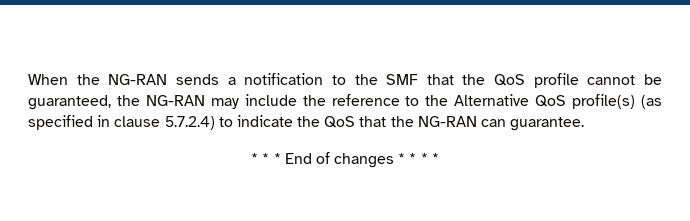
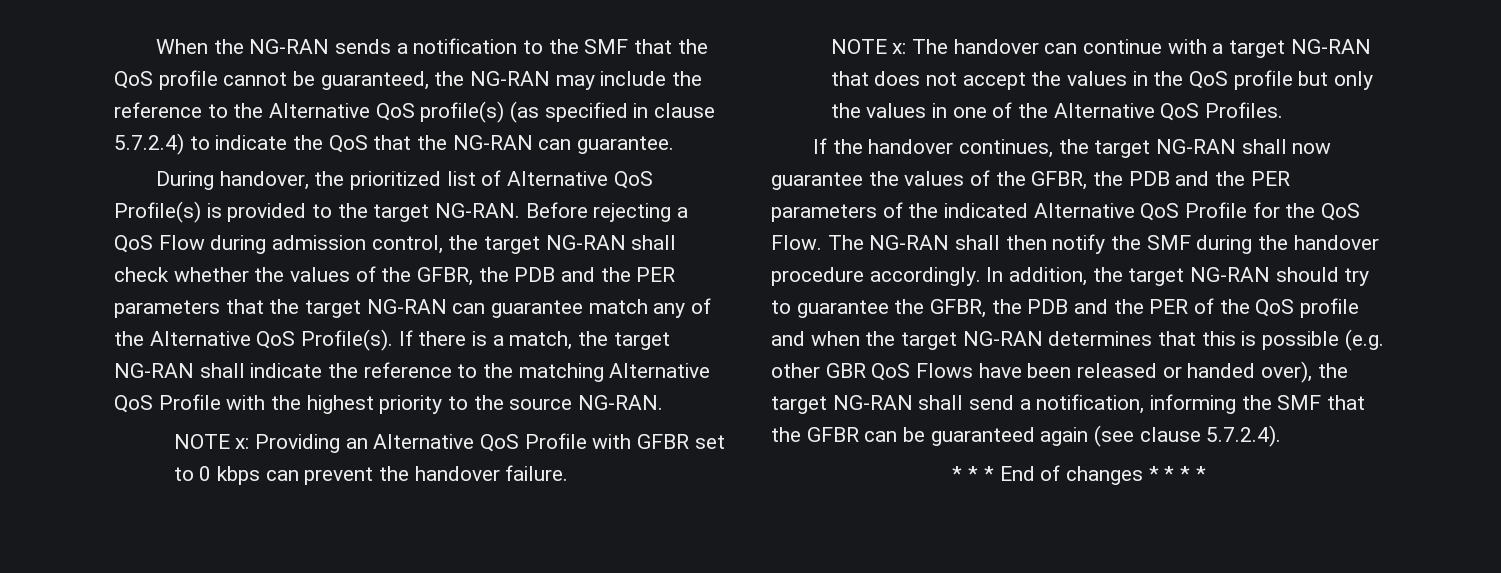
(585, 124) none -> [155,170,653,190] [114,201,689,223] [114,235,677,254] [114,266,676,286] [114,298,712,318] [114,329,670,351] [114,362,711,382] [114,394,664,414] [173,433,725,453] [173,465,569,485] [830,39,1371,58] [830,70,1373,90] [830,102,1283,121] [812,138,1332,158] [771,170,1290,190] [771,202,1361,222] [771,234,1379,254] [771,267,1370,286] [771,298,1360,318] [771,329,1384,351] [771,361,1348,383] [771,394,1366,414] [771,425,1282,447] // During handover, the prioritized list of Alternative QoS Profile(s) is provided to the target NG-RAN. Before rejecting a QoS Flow during admission control, the target NG-RAN shall check whether the values of the GFBR, the PDB and the PER parameters that the target NG-RAN can guarantee match any of the Alternative QoS Profile(s). If there is a match, the target NG-RAN shall indicate the reference to the matching Alternative QoS Profile with the highest priority to the source NG-RAN. // NOTE x: Providing an Alternative QoS Profile with GFBR set to 0 kbps can prevent the handover failure. // NOTE x: The handover can continue with a target NG-RAN that does not accept the values in the QoS profile but only the values in one of the Alternative QoS Profiles. // If the handover continues, the target NG-RAN shall now guarantee the values of the GFBR, the PDB and the PER parameters of the indicated Alternative QoS Profile for the QoS Flow. The NG-RAN shall then notify the SMF during the handover procedure accordingly. In addition, the target NG-RAN should try to guarantee the GFBR, the PDB and the PER of the QoS profile and when the target NG-RAN determines that this is possible (e.g. other GBR QoS Flows have been released or handed over), the target NG-RAN shall send a notification, informing the SMF that the GFBR can be guaranteed again (see clause 5.7.2.4).

